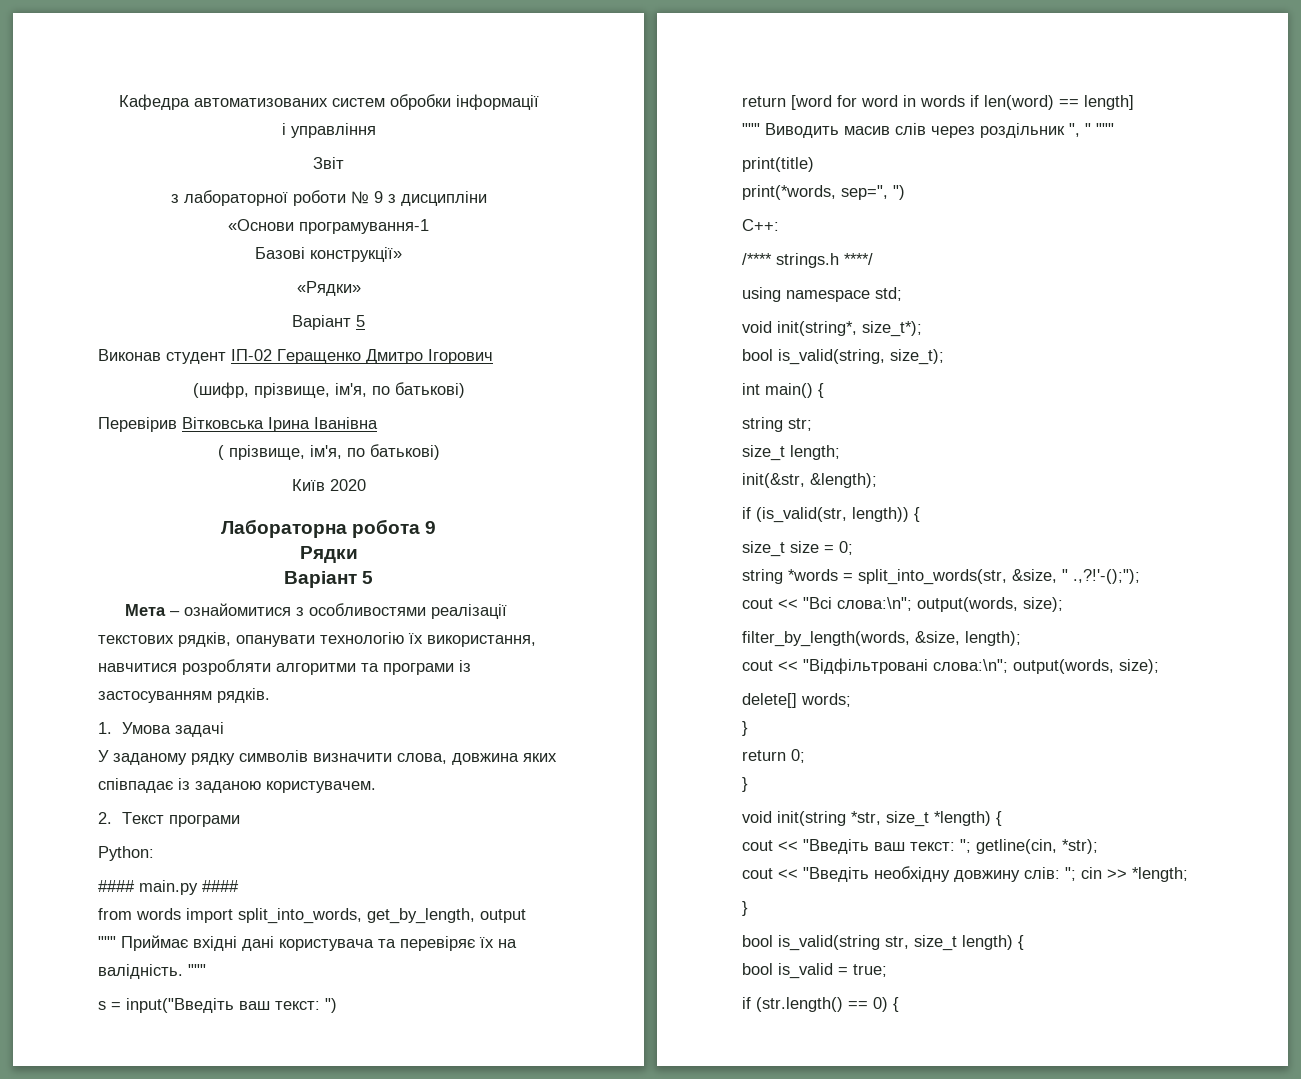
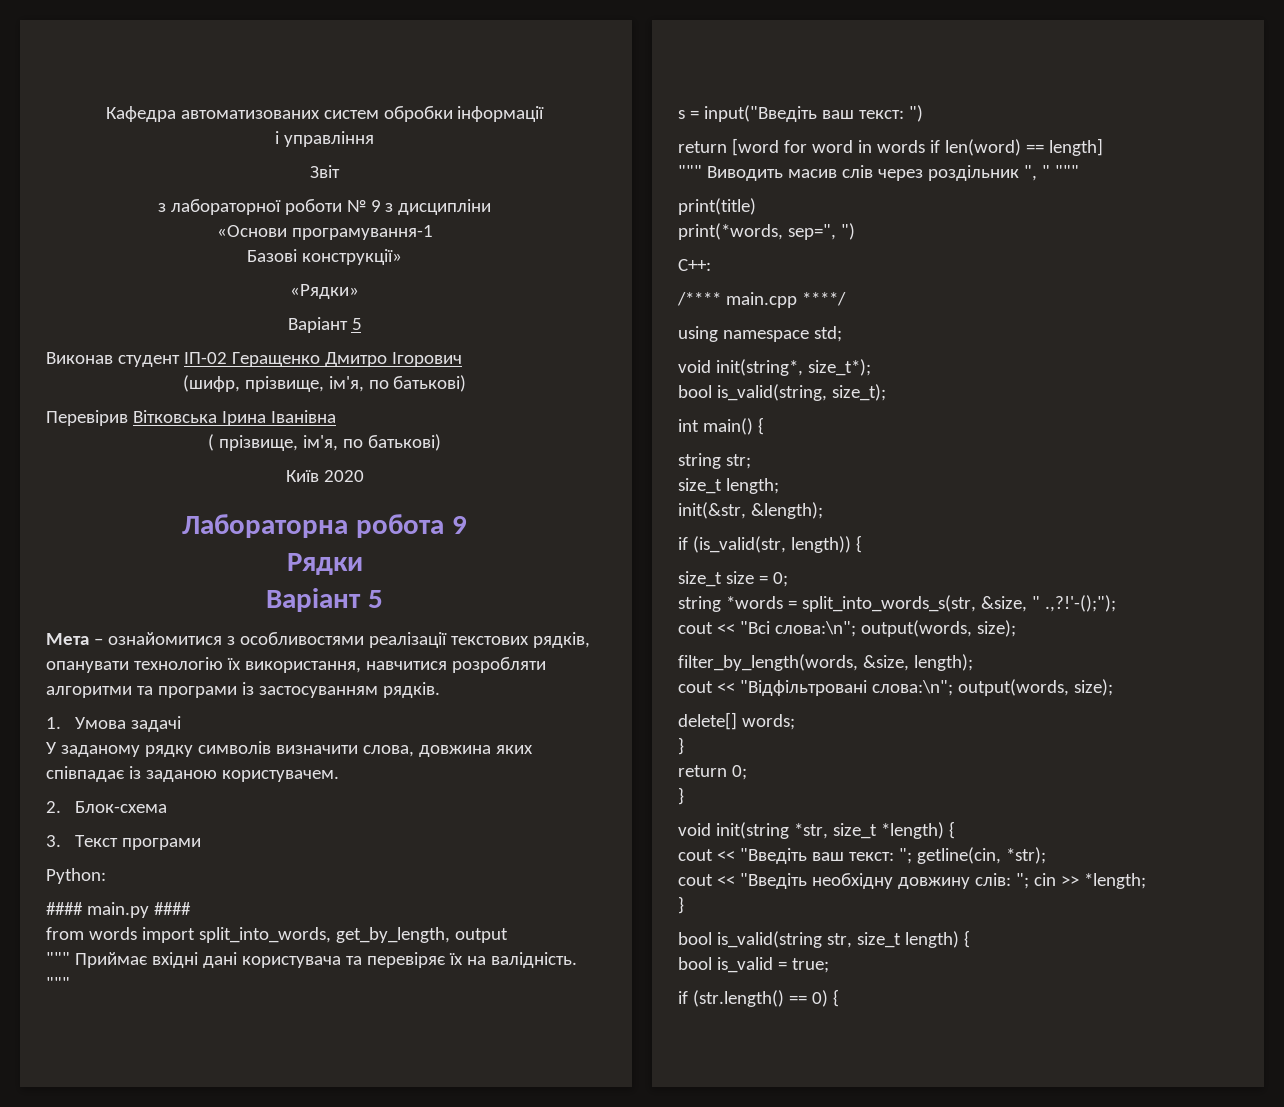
(112, 818) none -> [75,801,168,813] [46,835,61,847] Блок-схема // 3.
[776,253,839,268] strings.h -> [725,292,797,308] main.cpp
[858,569,1007,585] split_into_words(str, -> [801,595,976,612] split_into_words_s(str,

